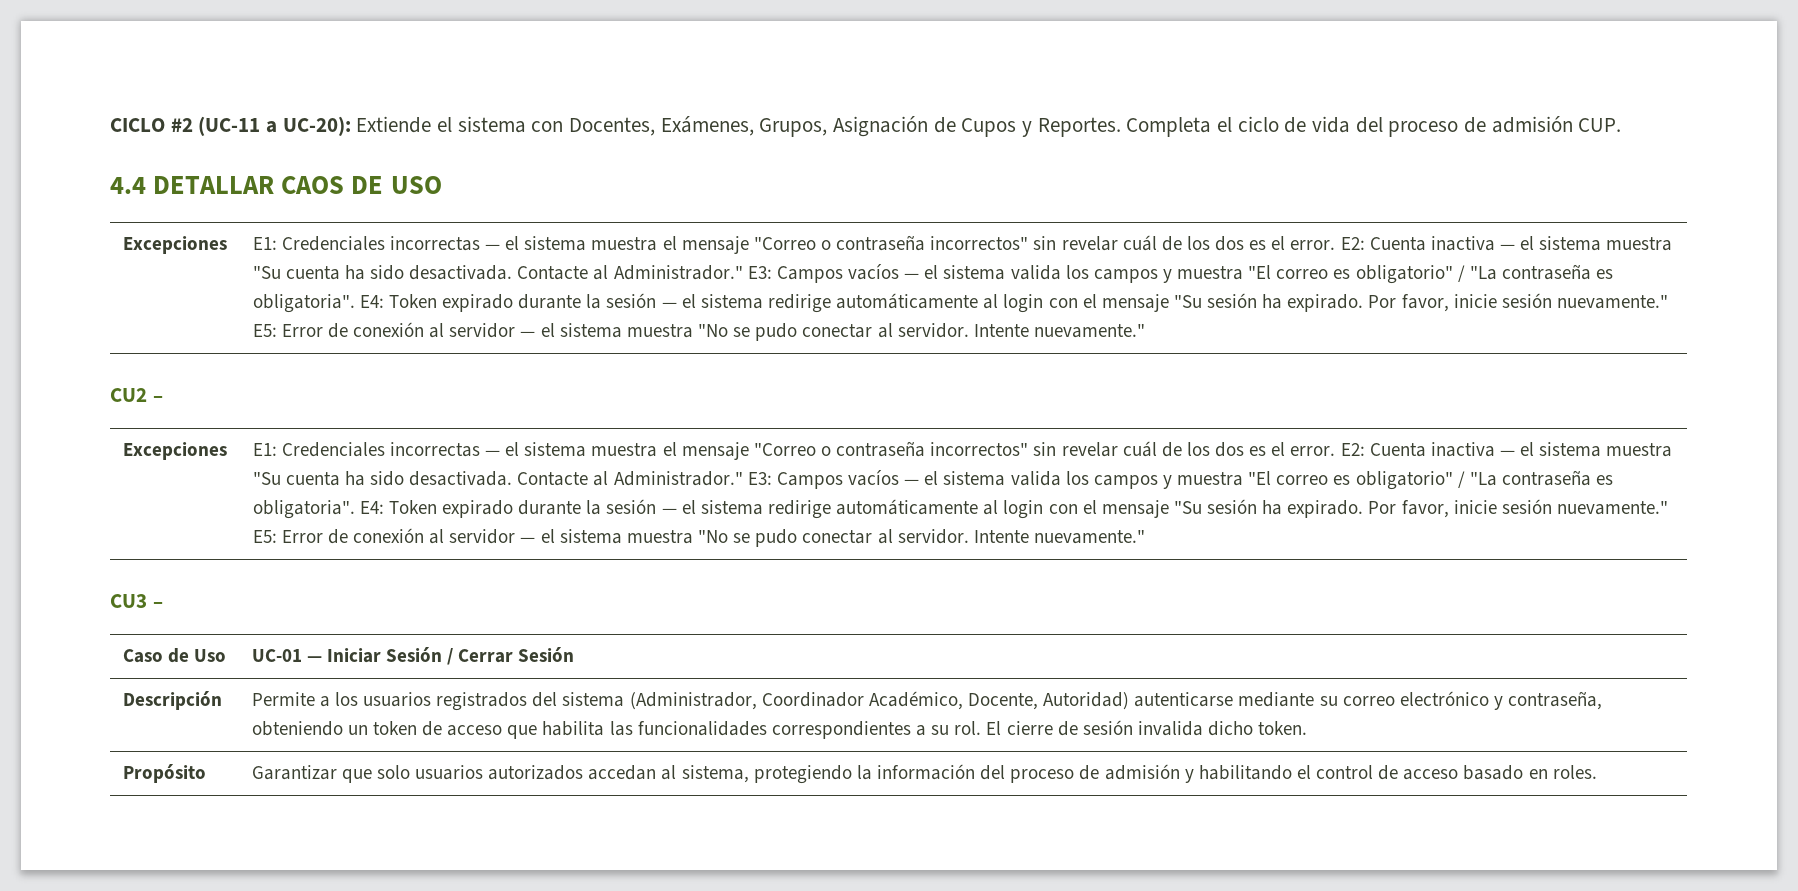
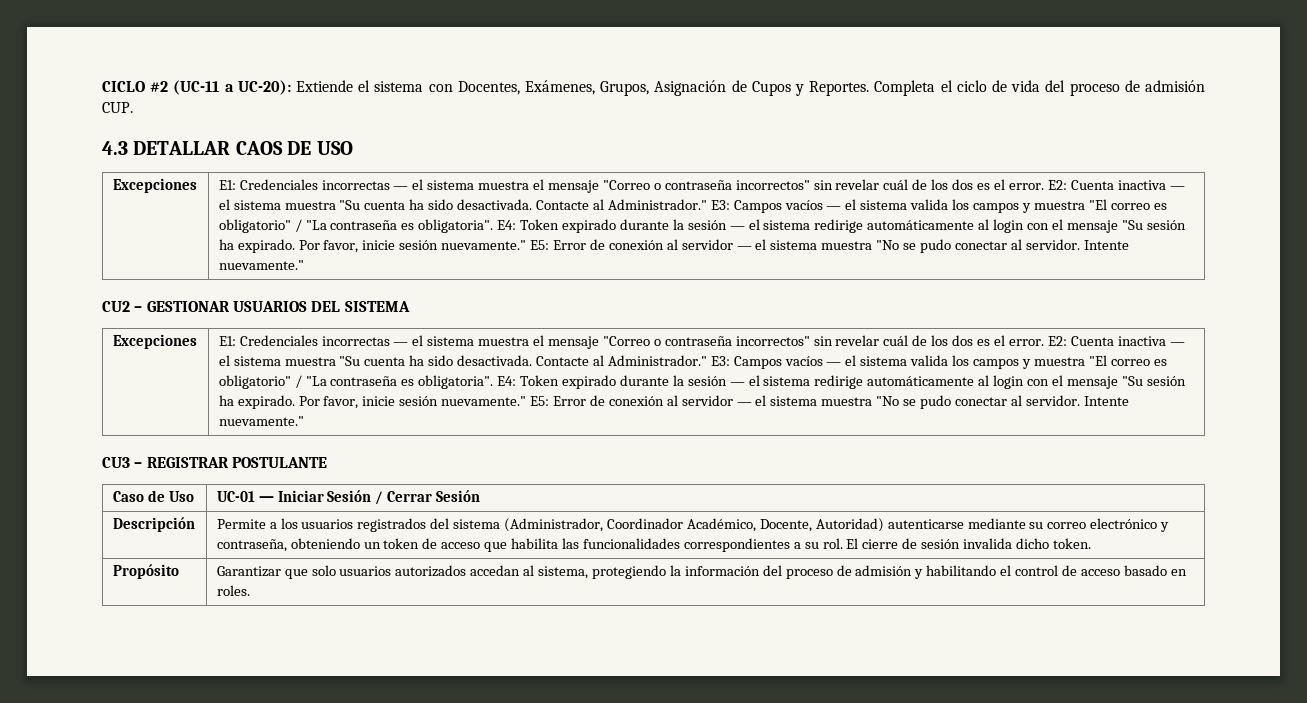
[110,177,146,194] 4.4 -> [102,141,128,155] 4.3
(163, 399) none -> [146,301,410,312] GESTIONAR USUARIOS DEL SISTEMA
(163, 605) none -> [146,457,327,468] REGISTRAR POSTULANTE

